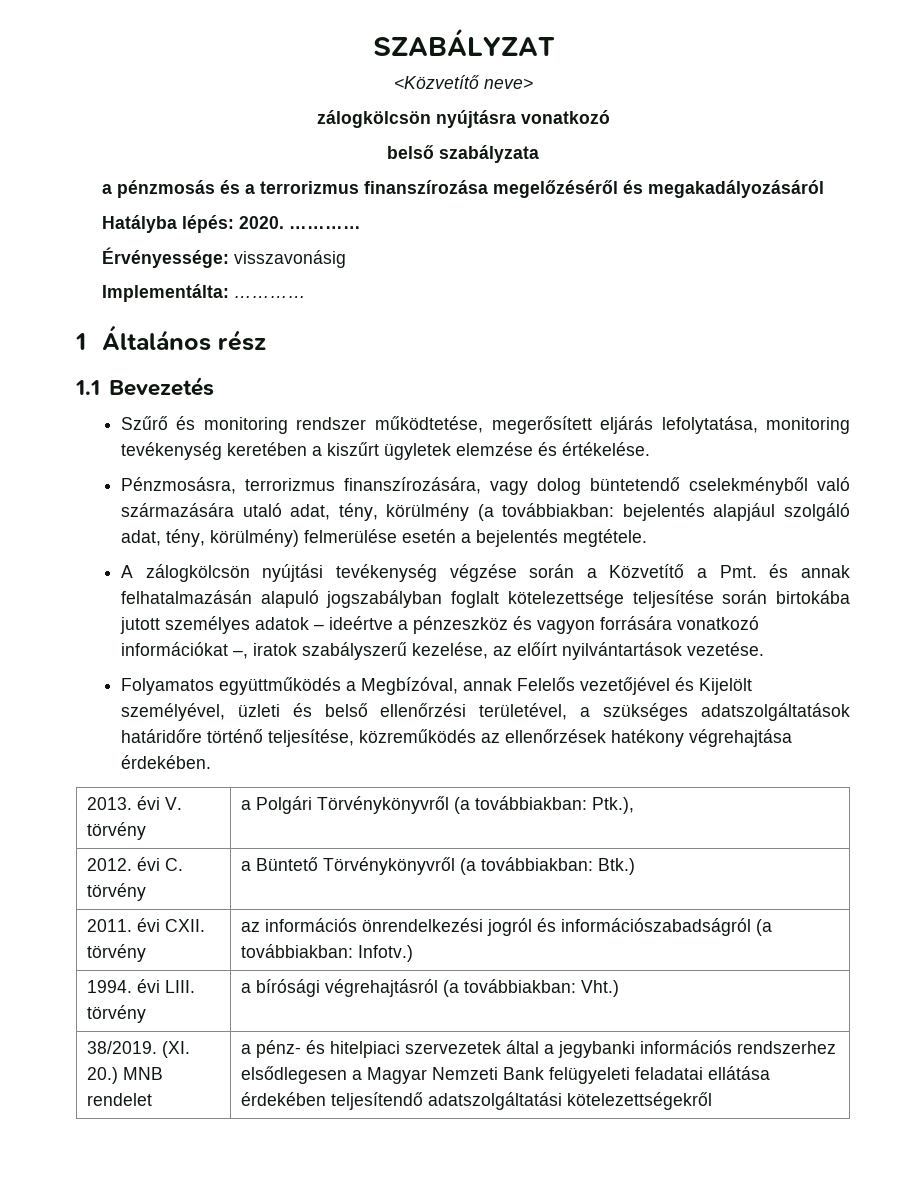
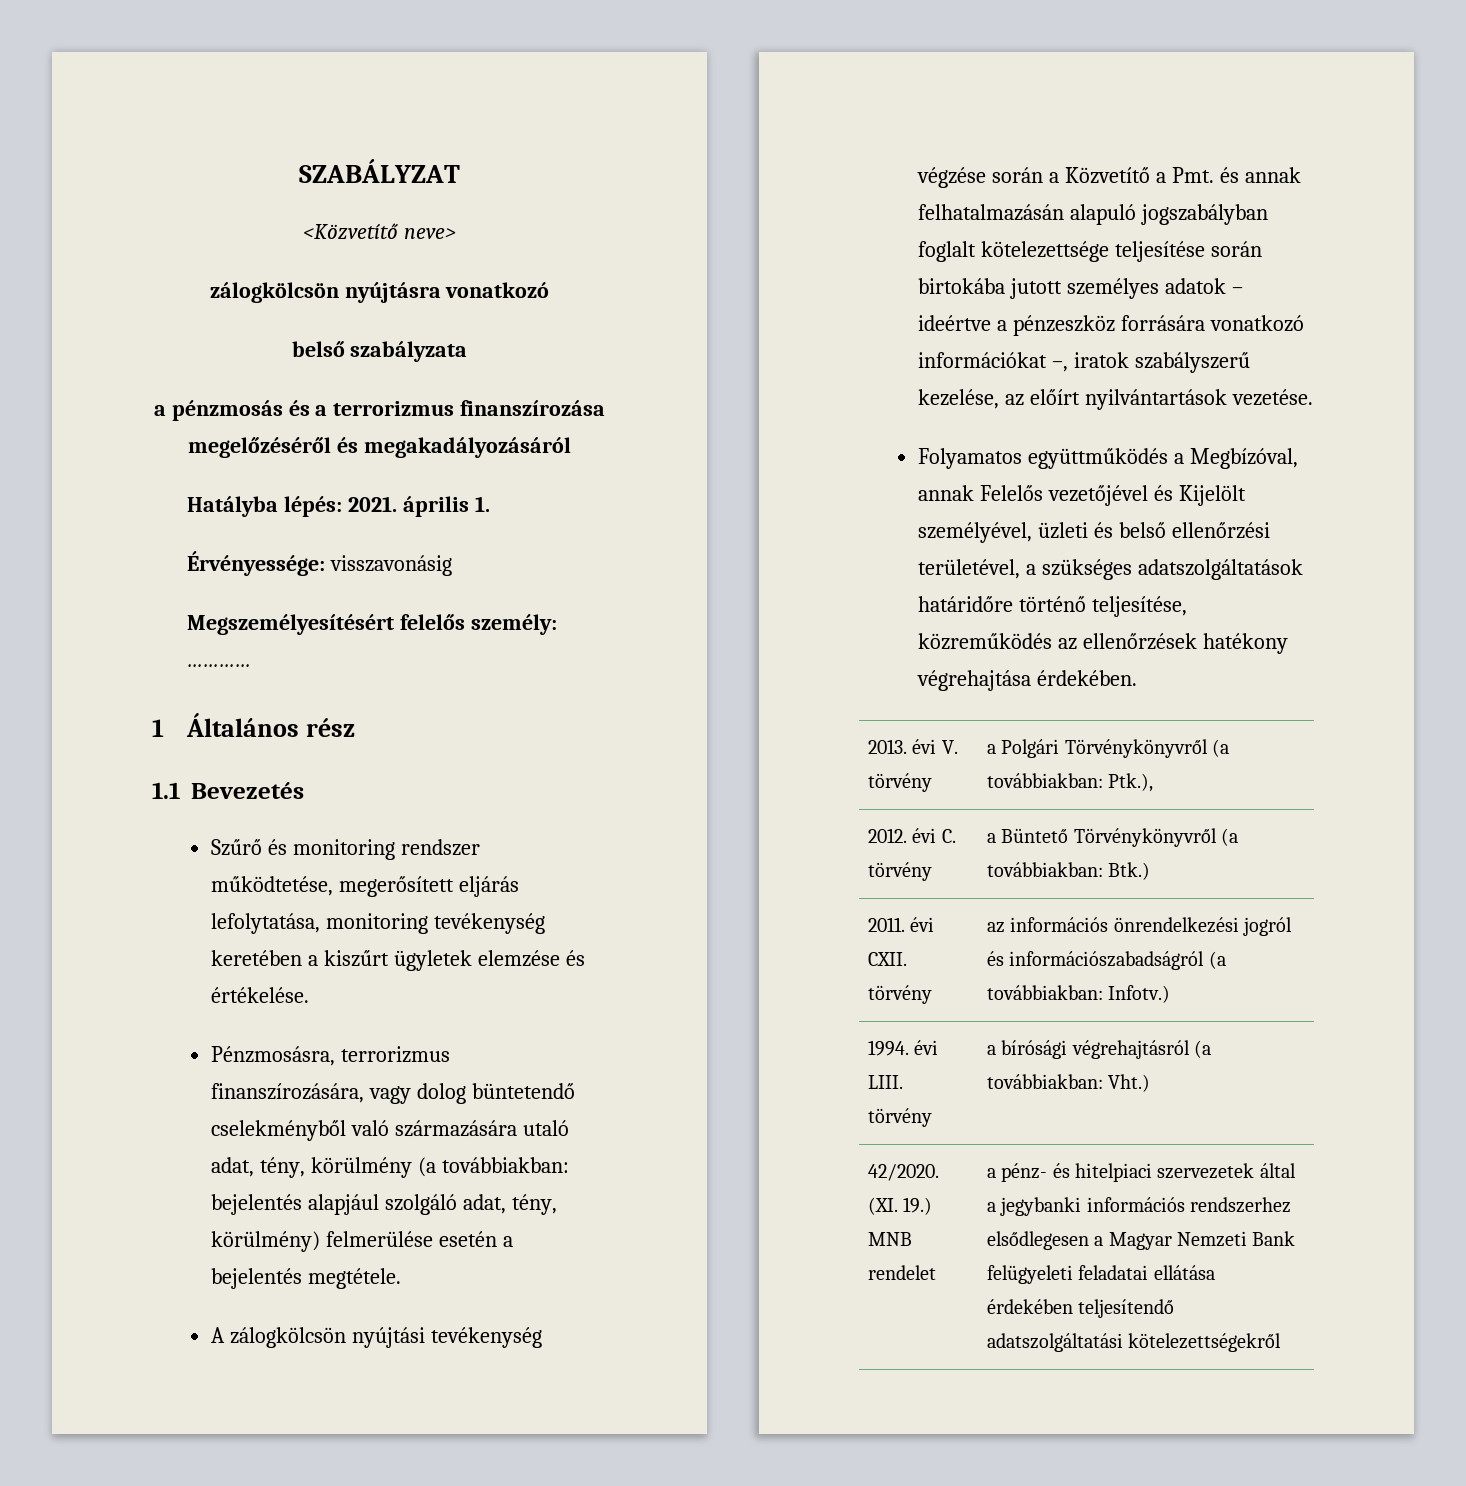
[238,216,361,229] 2020. ………… -> [347,496,490,517] 2021. április 1.
[101,284,229,302] Implementálta: -> [186,614,557,635] Megszemélyesítésért felelős személy:
[512,616,595,634] és vagyon -> (1115, 325) none
[87,1041,191,1058] [87,1067,119,1084] 38/2019. (XI. 20.) -> [867,1164,939,1181] [867,1197,933,1215] 42/2020. (XI. 19.)

